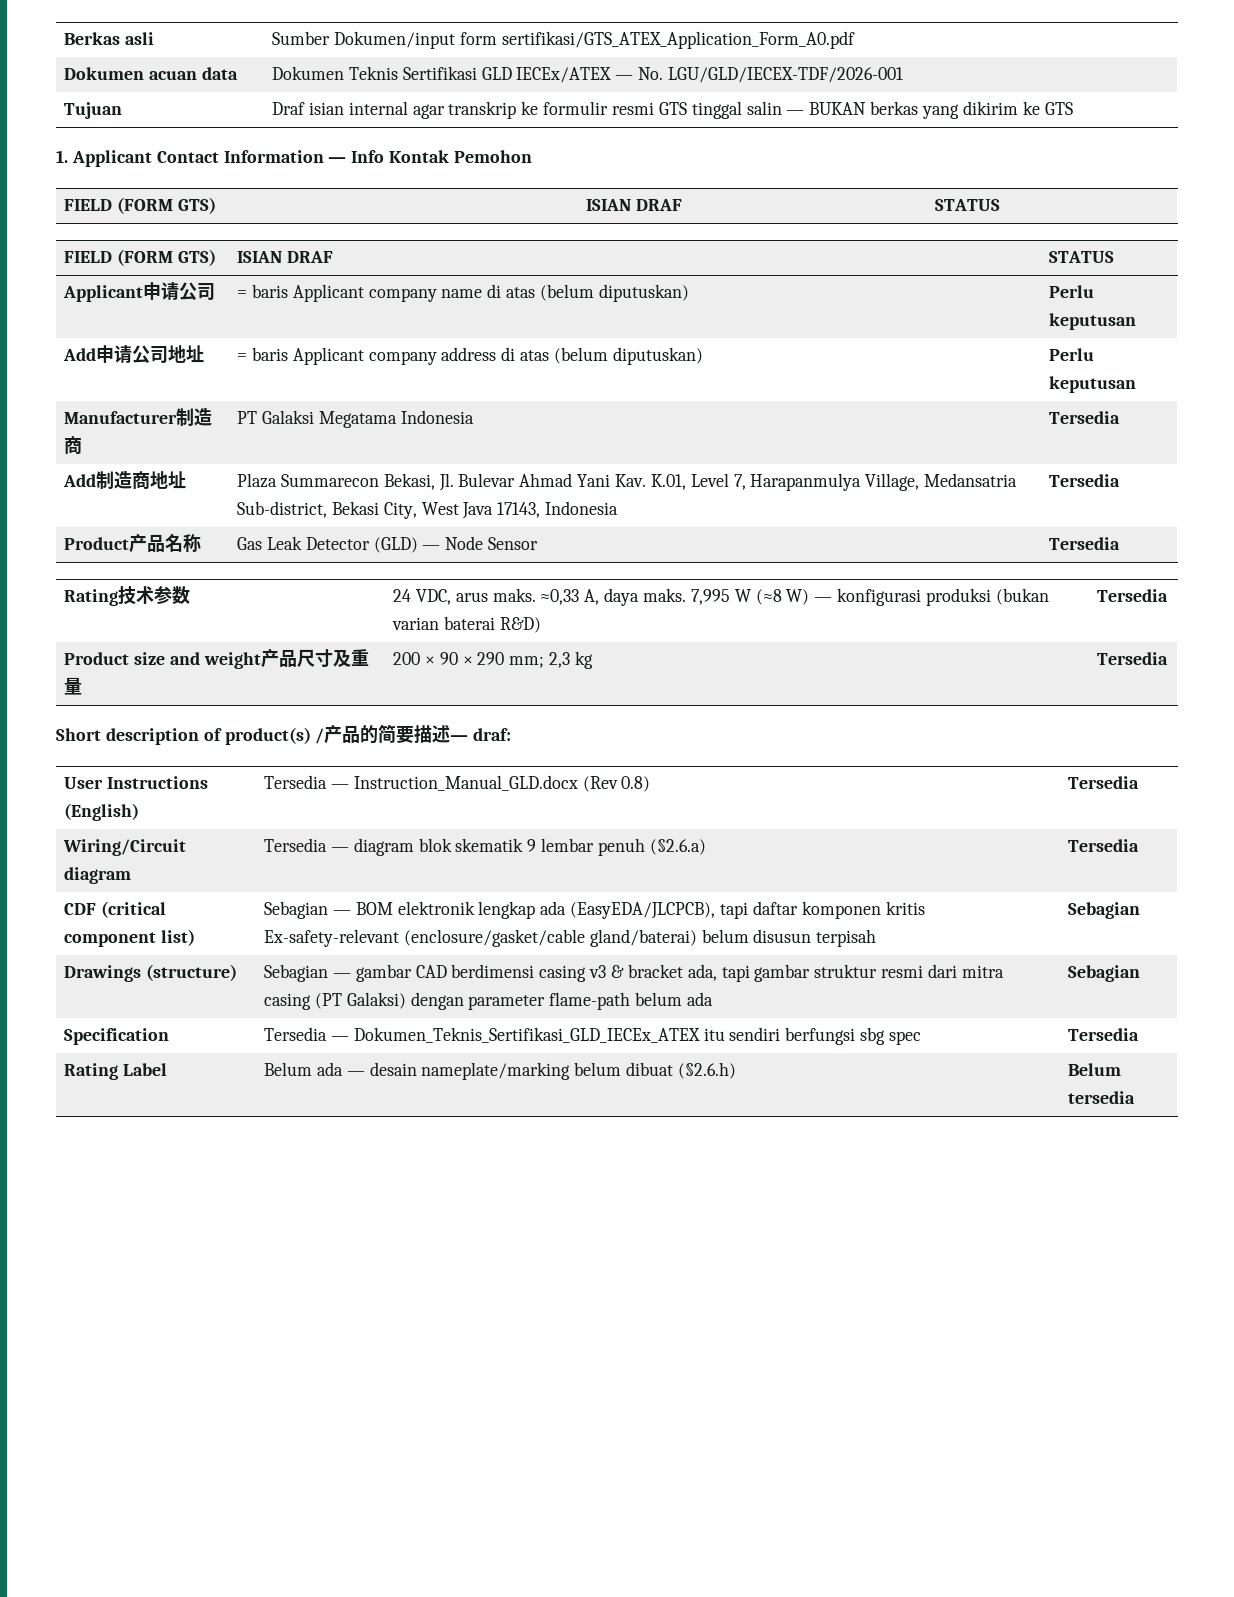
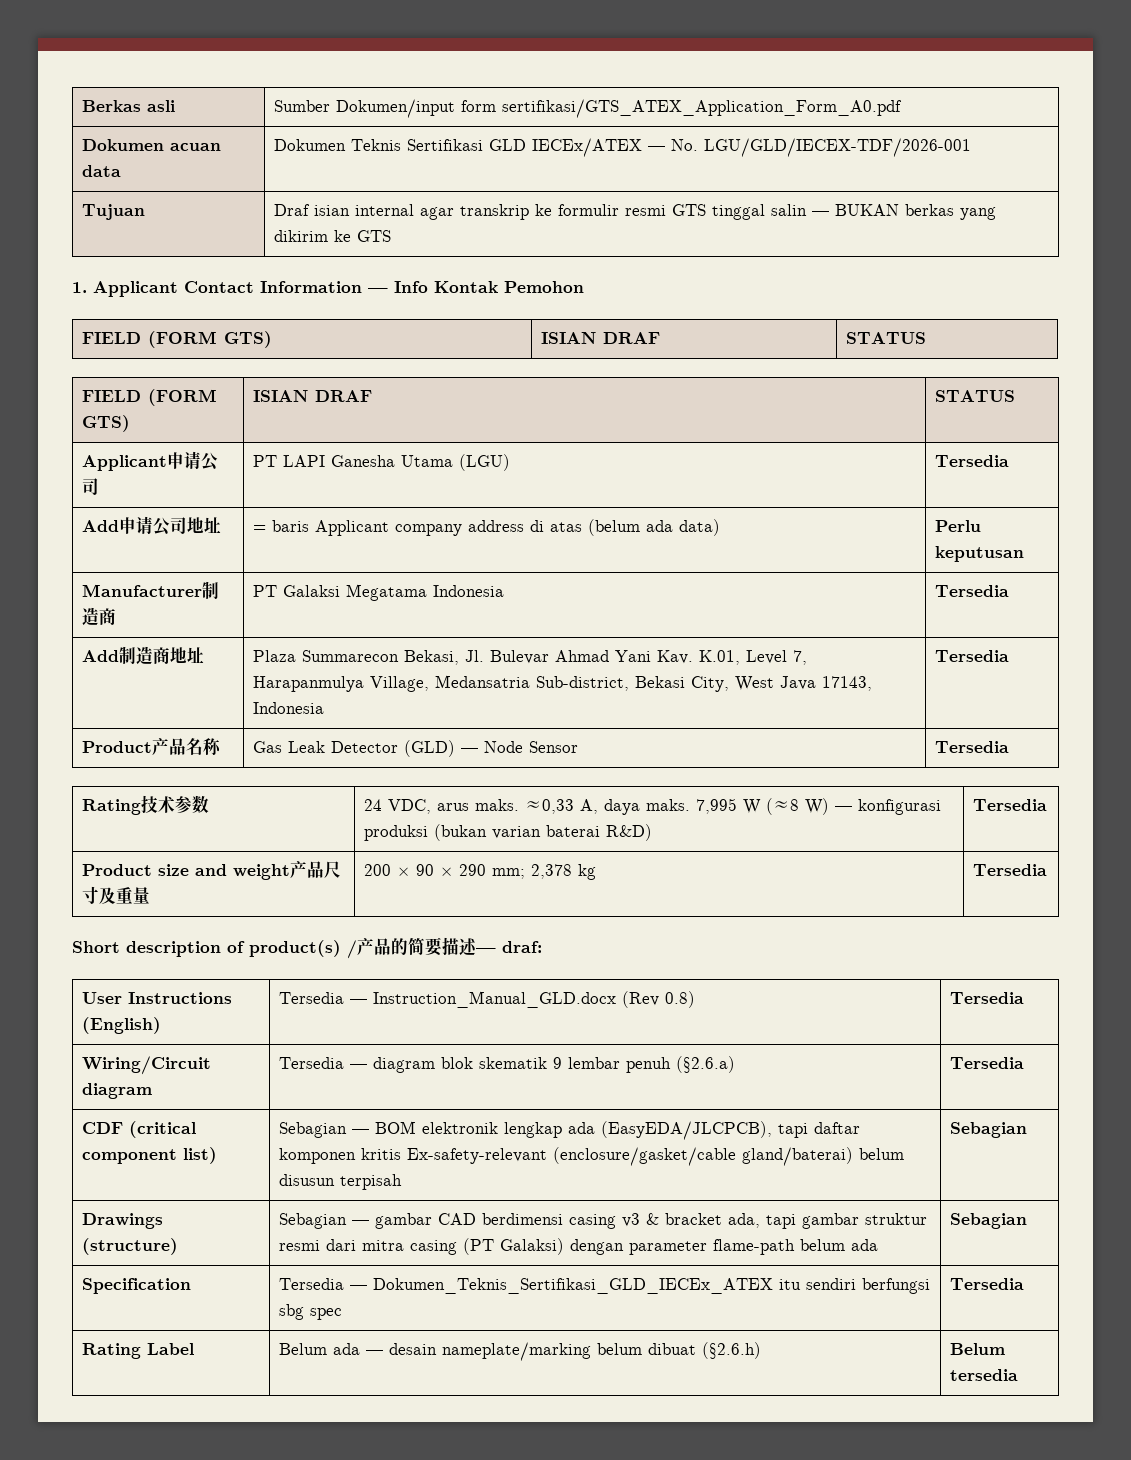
[237,284,689,302] [1049,285,1095,298] [1049,313,1137,330] = baris Applicant company name di atas (belum diputuskan) | Perlu keputusan -> [252,454,510,471] [934,455,1009,467] PT LAPI Ganesha Utama (LGU) | Tersedia
[612,347,703,365] diputuskan) -> [645,519,720,536] ada data)
[549,652,571,668] 2,3 -> [530,864,572,879] 2,378

